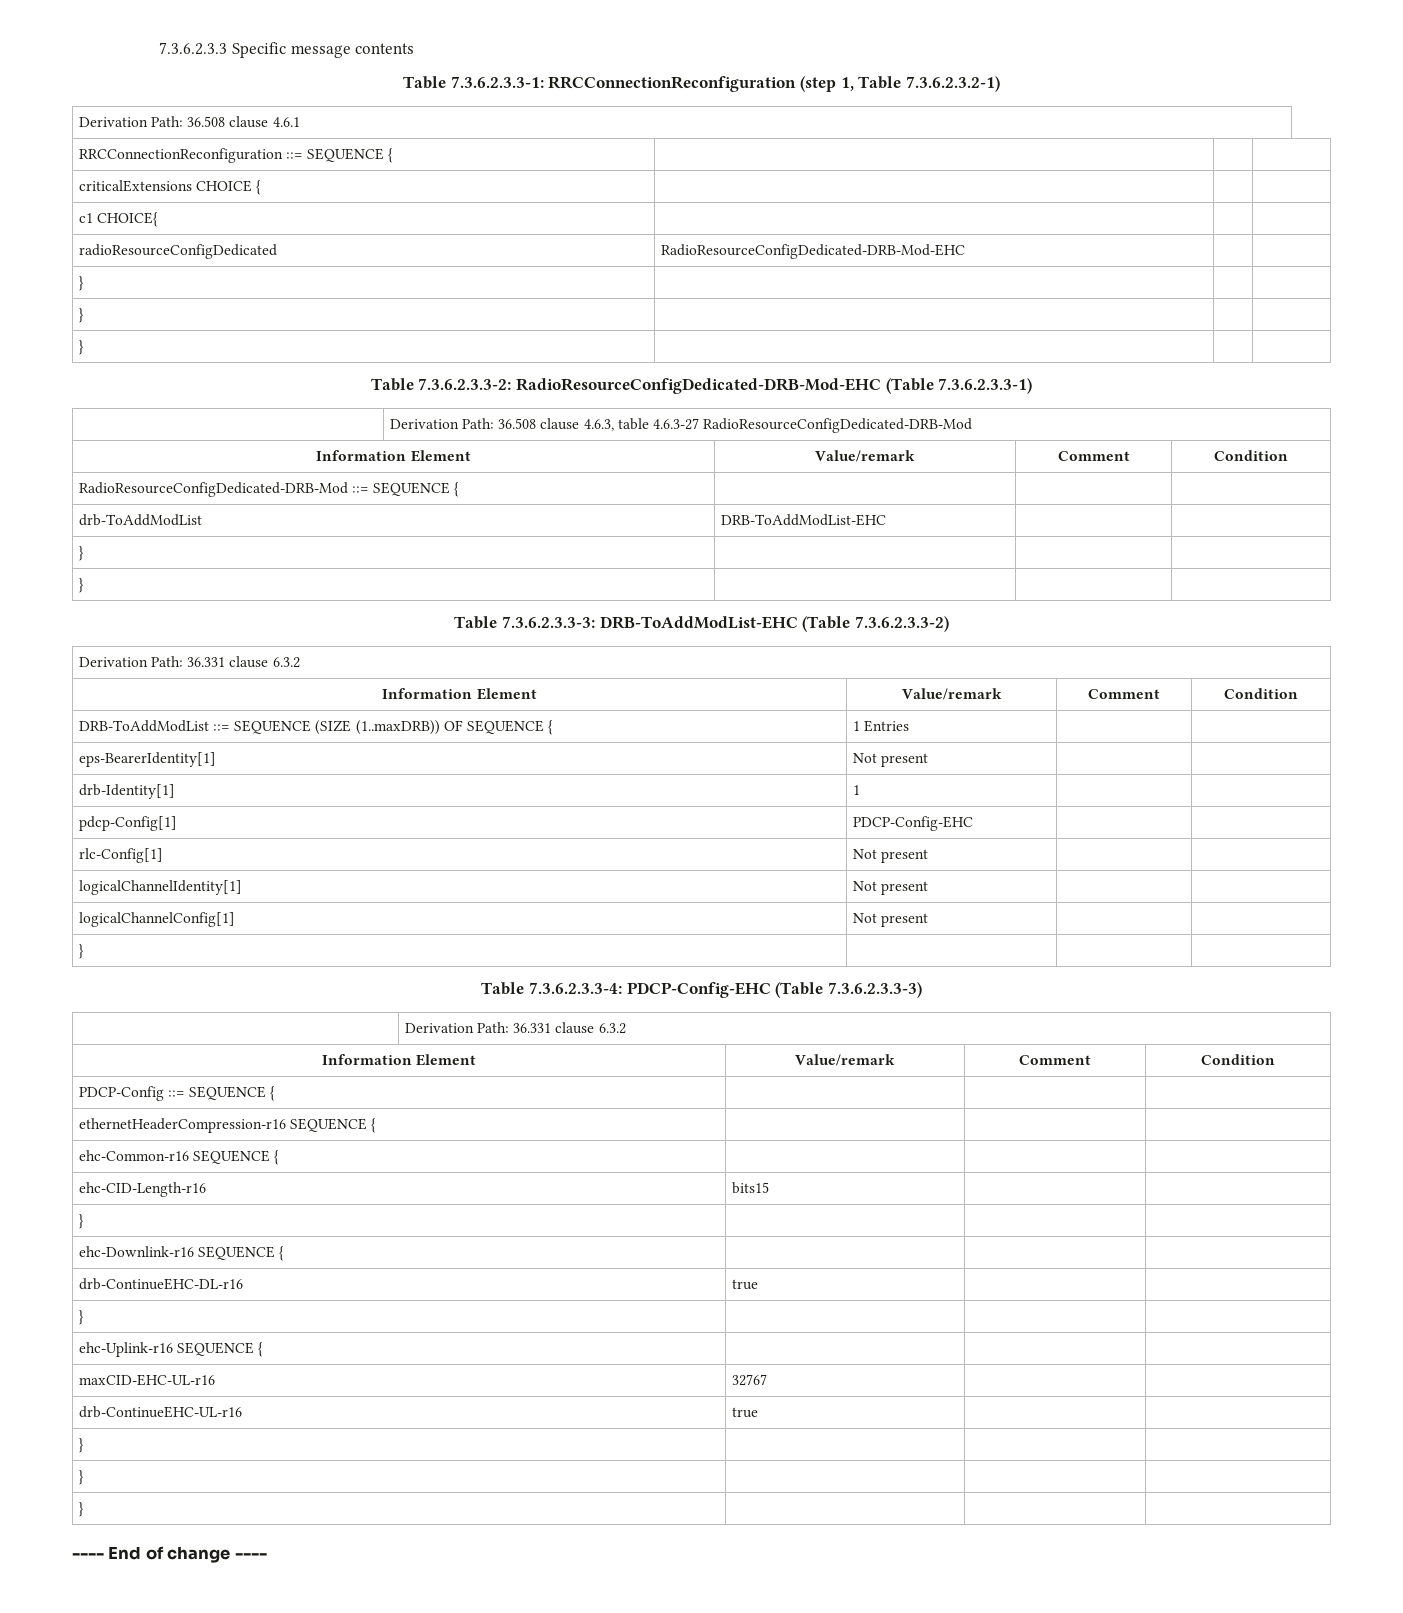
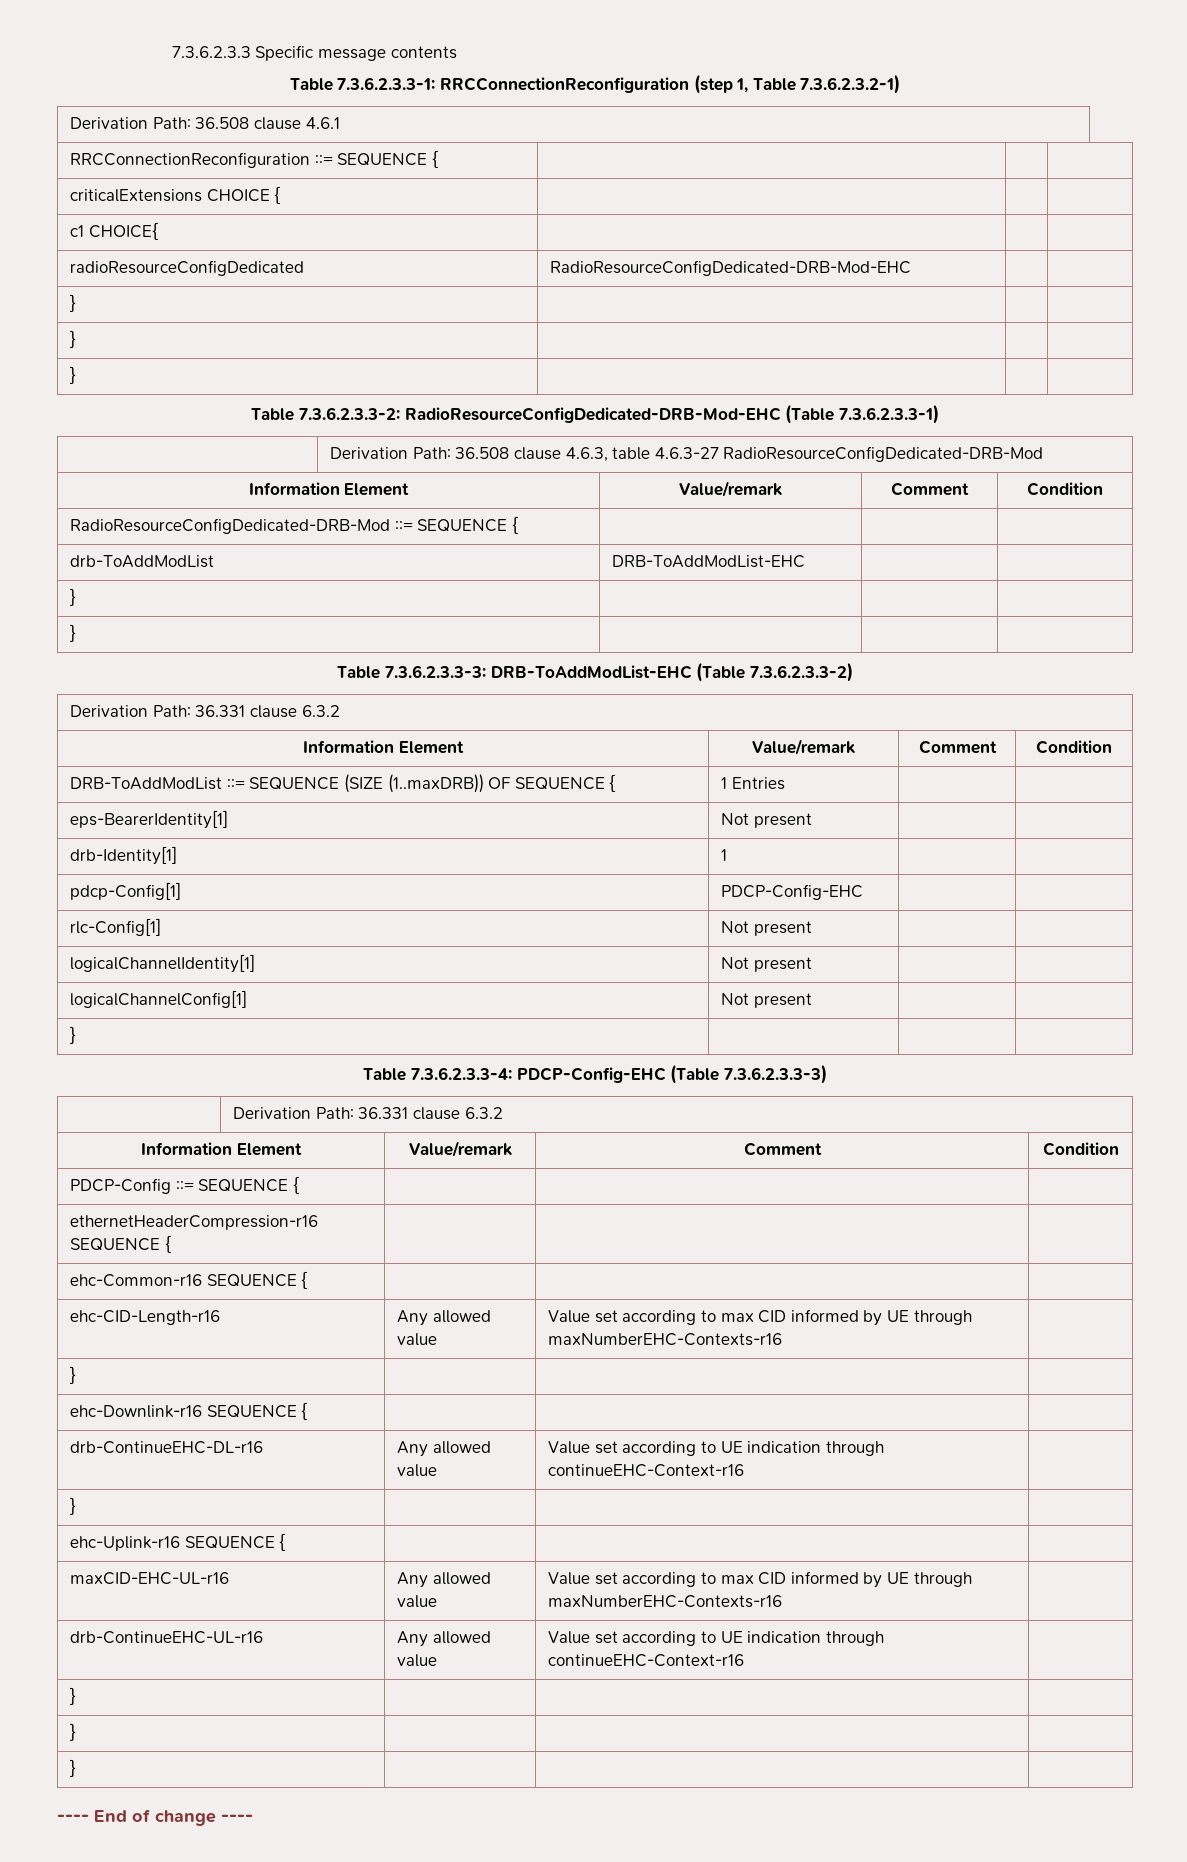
[731,1182,769,1194] bits15 | -> [397,1310,491,1326] [397,1333,438,1346] [548,1309,972,1326] [548,1333,783,1346] Any allowed value | Value set according to max CID informed by UE through maxNumberEHC-Contexts-r16
[731,1279,758,1290] true | -> [397,1441,491,1457] [397,1464,438,1477] [548,1441,884,1456] [548,1464,745,1477] Any allowed value | Value set according to UE indication through continueEHC-Context-r16
[731,1374,767,1386] [78,1406,242,1418] [731,1407,758,1418] 32767 | | // drb-ContinueEHC-UL-r16 | true | -> [397,1572,491,1588] [397,1595,438,1608] [548,1571,972,1588] [548,1595,783,1608] [70,1631,264,1644] [397,1631,491,1647] [397,1654,438,1667] [548,1631,884,1646] [548,1654,745,1667] Any allowed value | Value set according to max CID informed by UE through maxNumberEHC-Contexts-r16 | // drb-ContinueEHC-UL-r16 | Any allowed value | Value set according to UE indication through continueEHC-Context-r16

